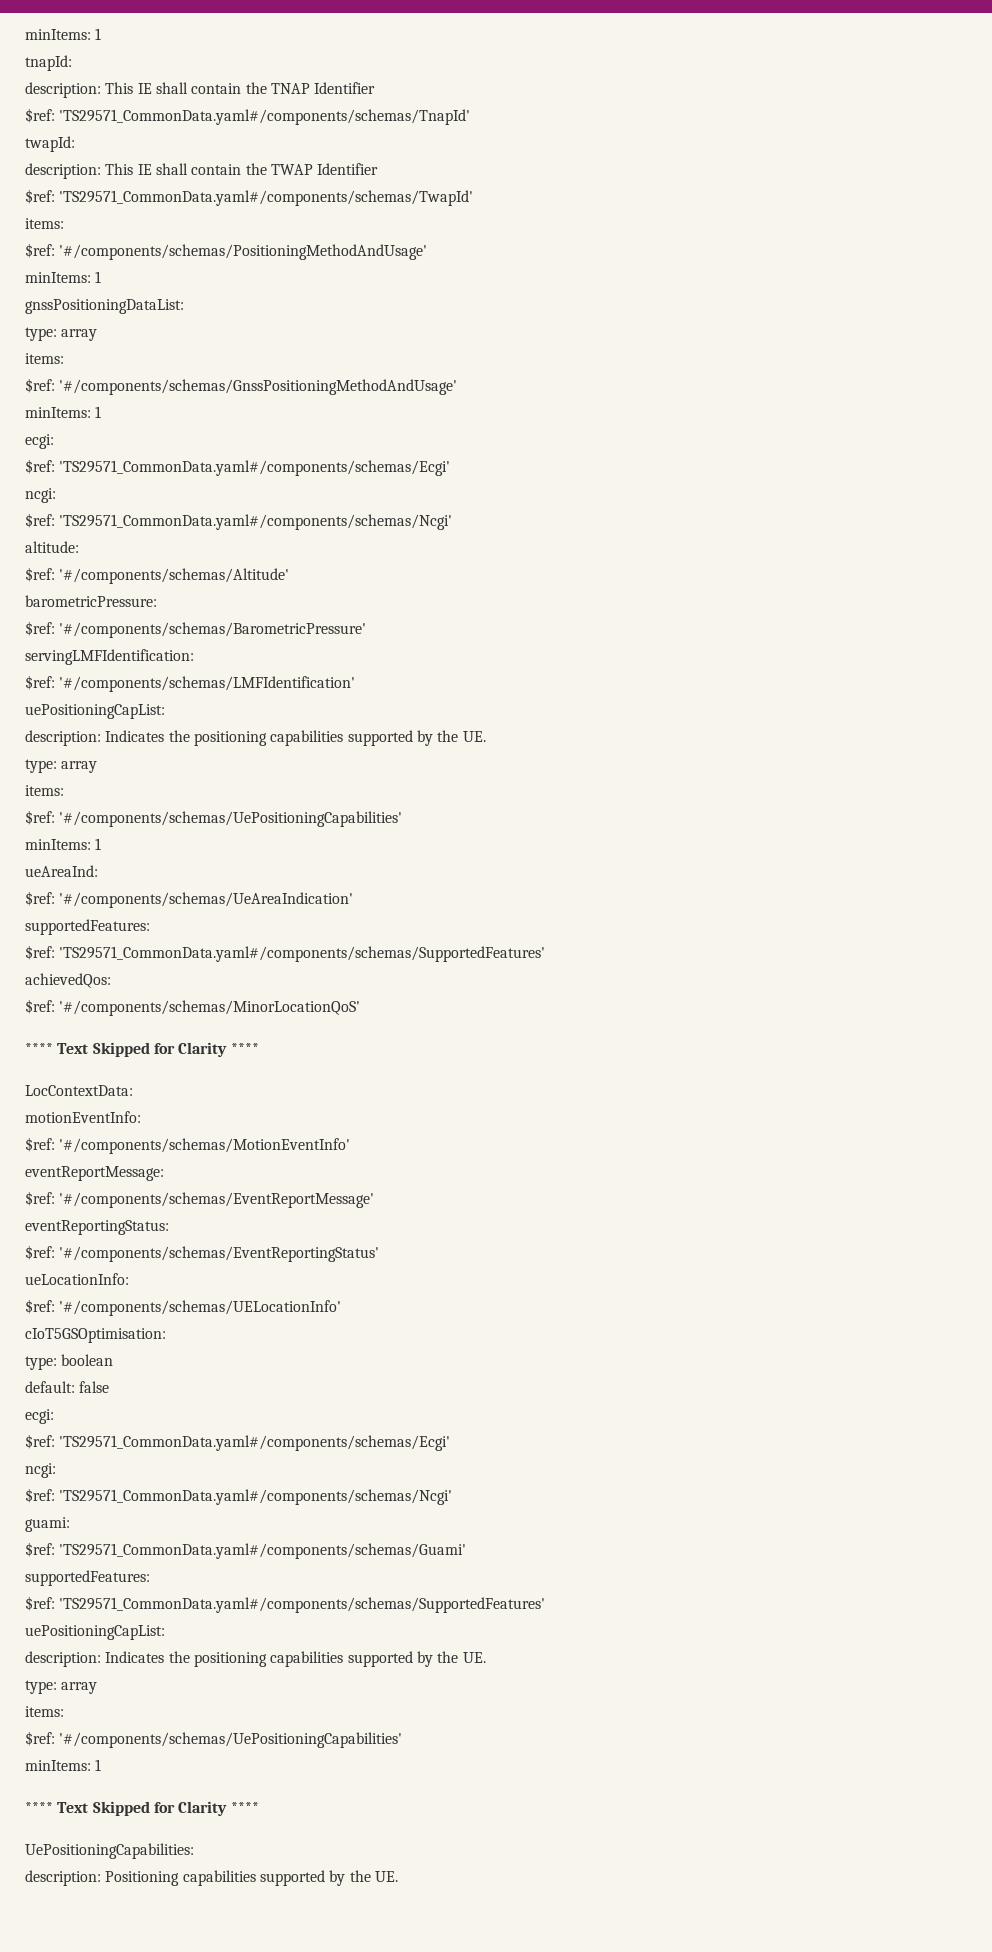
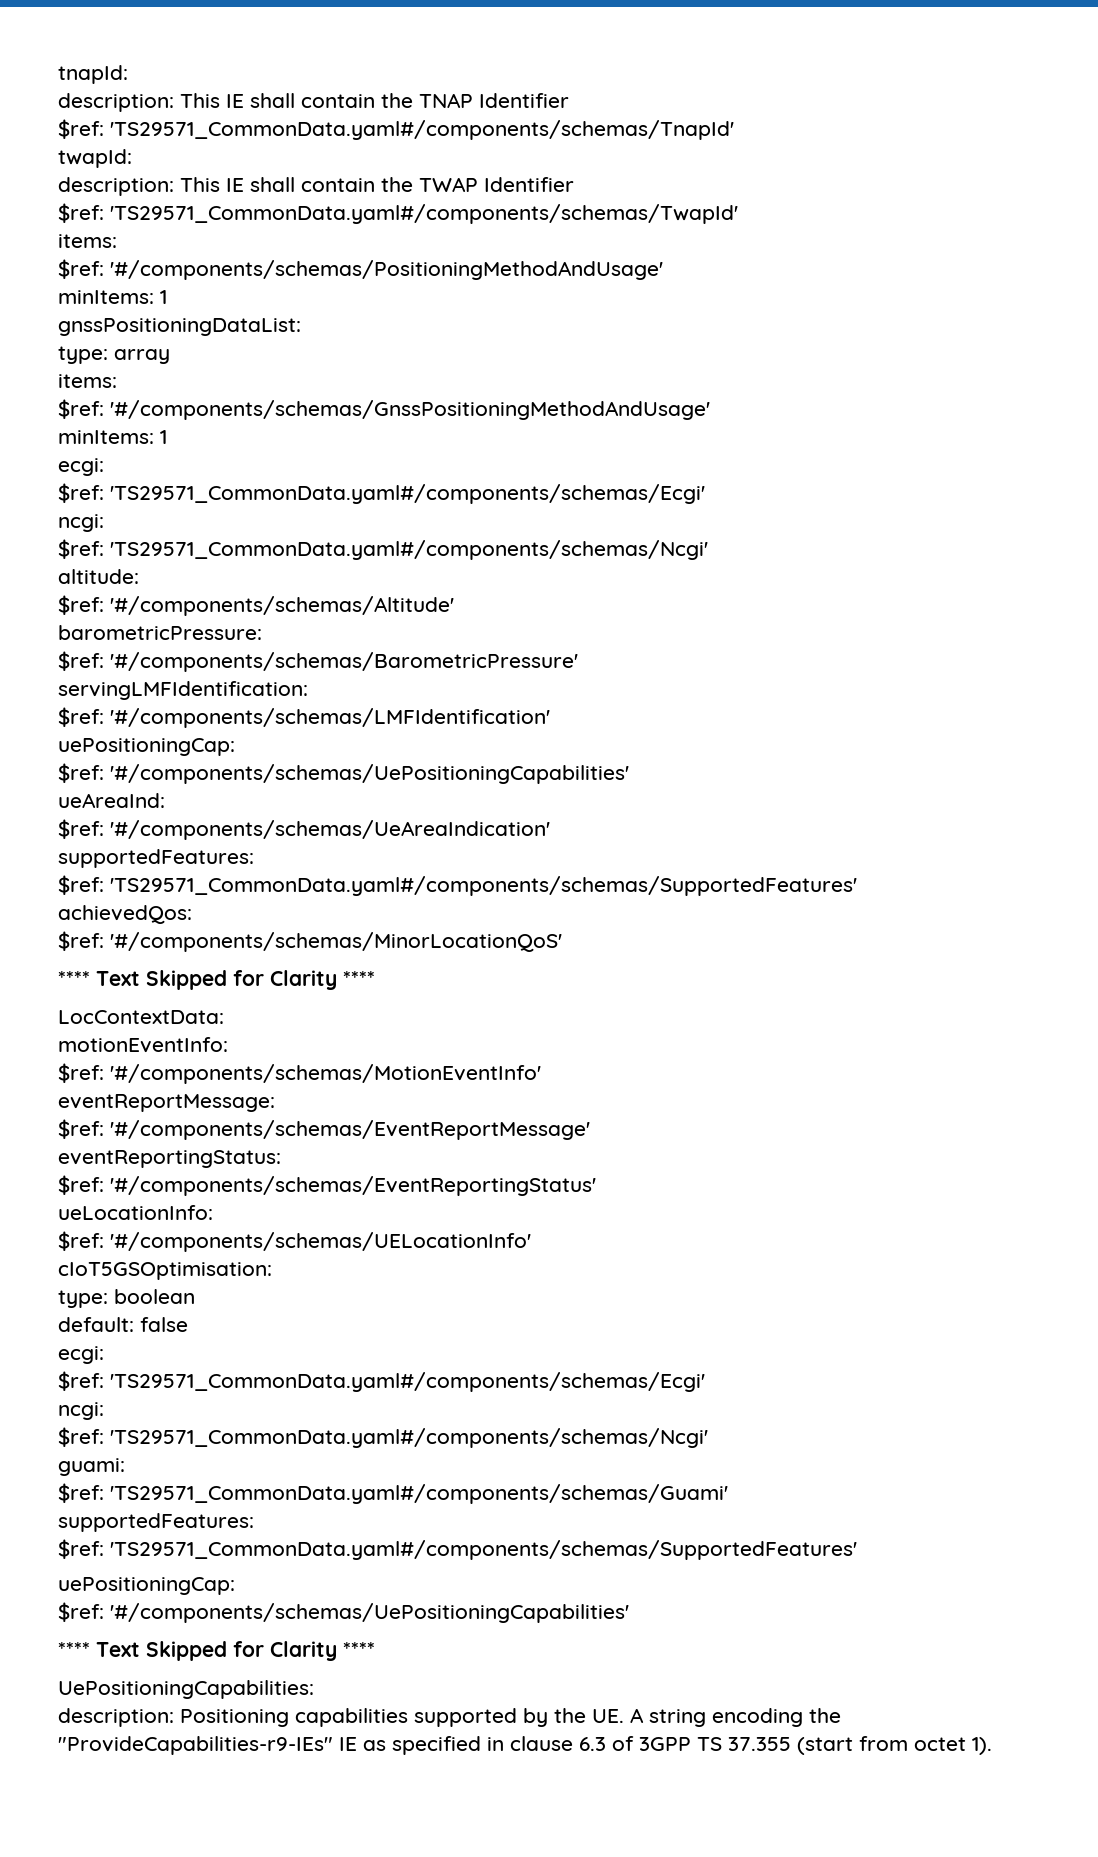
[25,28,102,40] minItems: 1 // -> (58, 74) none
[25,704,165,719] [25,730,486,746] [25,759,98,773] [25,785,64,796] [25,810,403,827] [25,838,102,850] uePositioningCapList: // description: Indicates the positioning capabilities supported by the UE. // type: array // items: // $ref: '#/components/schemas/UePositioningCapabilities' // minItems: 1 -> [58,738,235,756] [58,763,629,784] uePositioningCap: // $ref: '#/components/schemas/UePositioningCapabilities'
[25,1625,165,1640] [25,1651,486,1667] [25,1680,98,1694] [25,1706,64,1717] [25,1731,403,1748] [25,1759,102,1771] uePositioningCapList: // description: Indicates the positioning capabilities supported by the UE. // type: array // items: // $ref: '#/components/schemas/UePositioningCapabilities' // minItems: 1 -> [58,1577,235,1595] [58,1602,629,1623] uePositioningCap: // $ref: '#/components/schemas/UePositioningCapabilities'
(398, 1876) none -> [630,1708,841,1727] [58,1736,992,1755] A string encoding the "ProvideCapabilities-r9-IEs" IE as specified in clause 6.3 of 3GPP TS 37.355 (start from octet 1).

